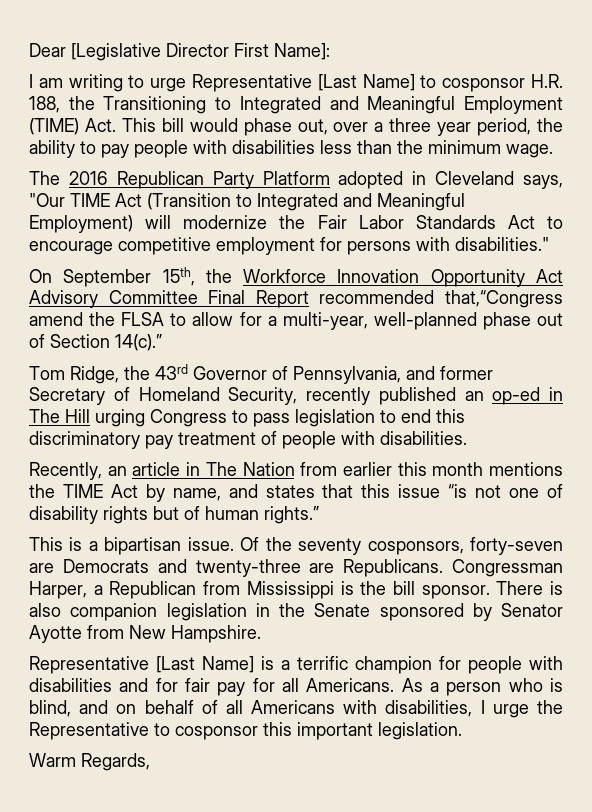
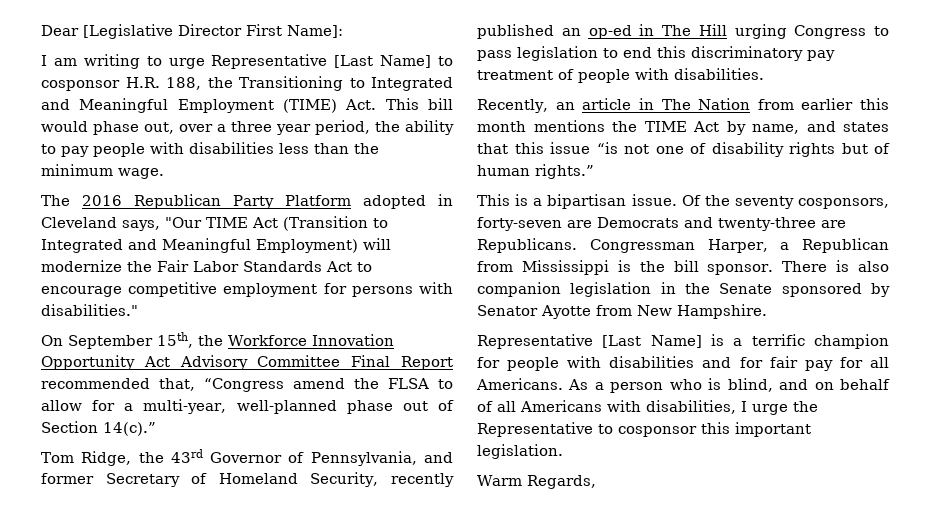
[445,290,563,308] that,“Congress -> [159,378,284,392] that, “Congress

